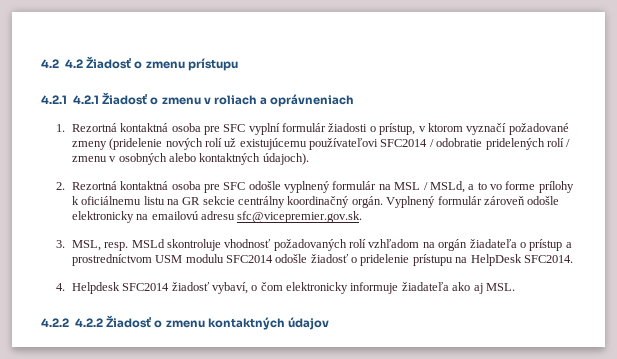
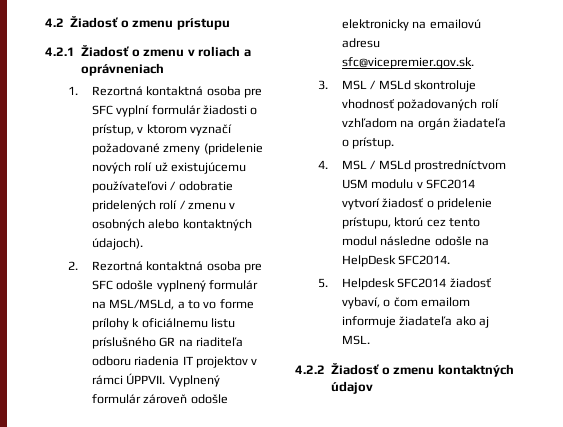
[41,59,84,68] 4.2 4.2 -> [45,18,64,27] 4.2
[73,95,100,104] 4.2.1 -> (75, 51) none
[380,139,428,147] SFC2014 -> (167, 187) none
[394,181,465,193] MSL / MSLd, -> [109,299,175,310] MSL/MSLd,
[166,196,383,208] na GR sekcie centrálny koordinačný orgán. -> [91,337,244,349] [91,356,258,368] [91,373,166,385] príslušného GR na riaditeľa odboru riadenia IT projektov v rámci ÚPPVII.
[71,240,129,251] MSL, resp. -> [341,80,377,90] MSL /
[529,239,572,251] [71,254,453,266] prístup a prostredníctvom USM modulu SFC2014 odošle žiadosť o pridelenie prístupu -> [352,137,395,149] [318,160,507,172] [341,179,476,189] [341,198,493,210] [341,217,481,229] [341,236,472,246] prístup. // 4. MSL / MSLd prostredníctvom USM modulu v SFC2014 vytvorí žiadosť o pridelenie prístupu, ktorú cez tento modul následne odošle
[56,283,66,291] 4. -> [318,278,329,288] 5.
[286,282,349,294] elektronicky -> [421,297,471,307] emailom
[75,318,104,327] 4.2.2 -> (325, 369) none

